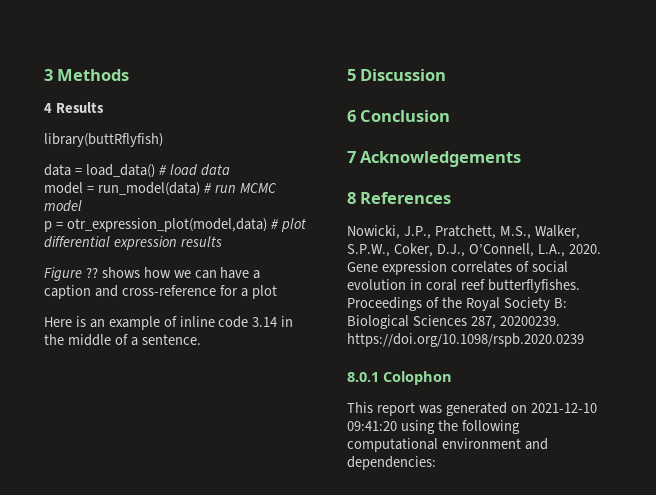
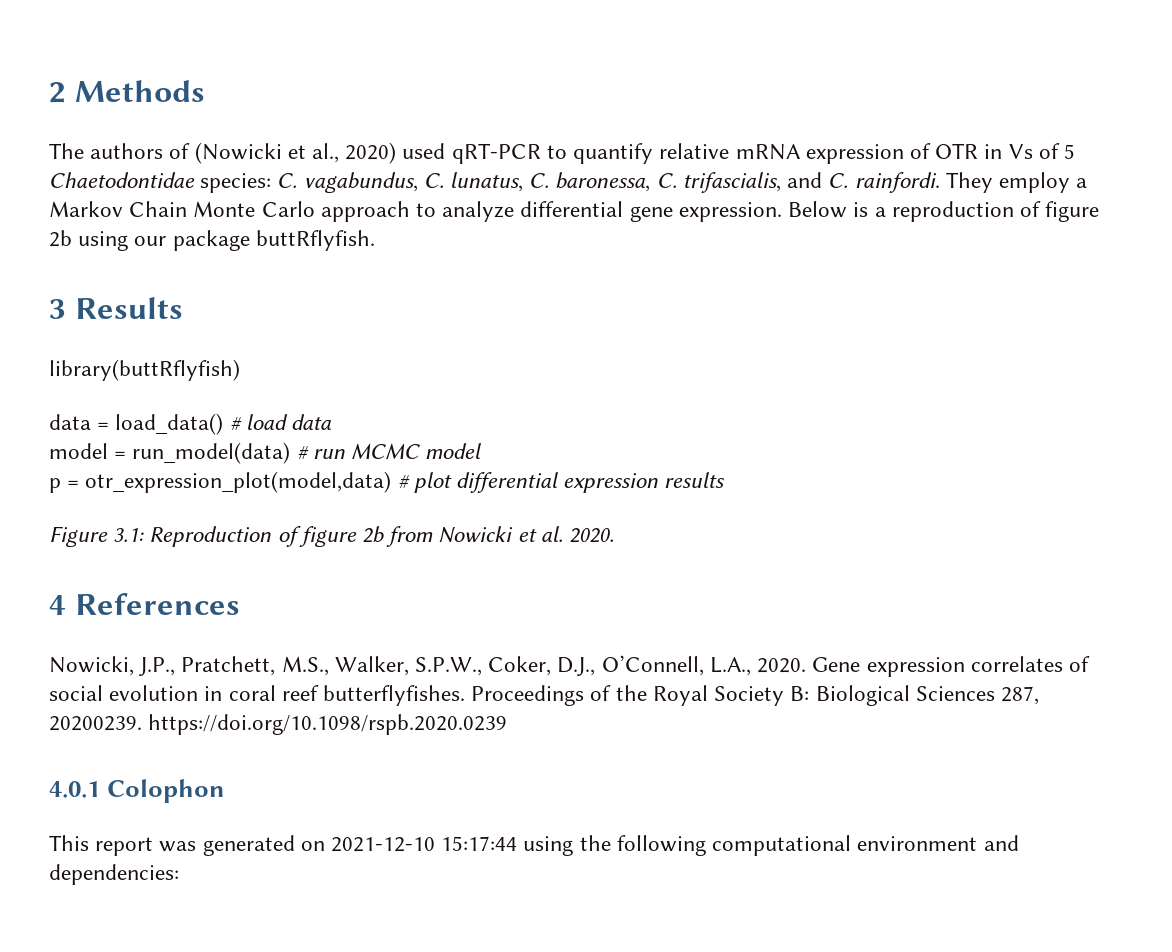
[44,69,53,81] 3 -> [49,82,66,103] 2
[44,103,52,113] 4 -> [49,142,1075,164] [49,172,1088,193] [49,201,1100,222] [49,230,375,251] [49,299,66,319] The authors of (Nowicki et al., 2020) used qRT-PCR to quantify relative mRNA expression of OTR in Vs of 5 Chaetodontidae species: C. vagabundus, C. lunatus, C. baronessa, C. trifascialis, and C. rainfordi. They employ a Markov Chain Monte Carlo approach to analyze differential gene expression. Below is a reproduction of figure 2b using our package buttRflyfish. // 3
[85,267,261,279] [44,285,277,299] [44,316,294,330] [44,334,201,346] [347,69,447,81] [347,110,451,122] [347,151,522,167] [347,192,356,204] ?? shows how we can have a caption and cross-reference for a plot // Here is an example of inline code 3.14 in the middle of a sentence. // 5 Discussion // 6 Conclusion // 7 Acknowledgements // 8 -> [113,526,615,547] [49,595,66,615] 3.1: Reproduction of figure 2b from Nowicki et al. 2020. // 4
[347,372,379,382] 8.0.1 -> [49,781,100,798] 4.0.1
[347,421,397,431] 09:41:20 -> [441,836,518,851] 15:17:44

